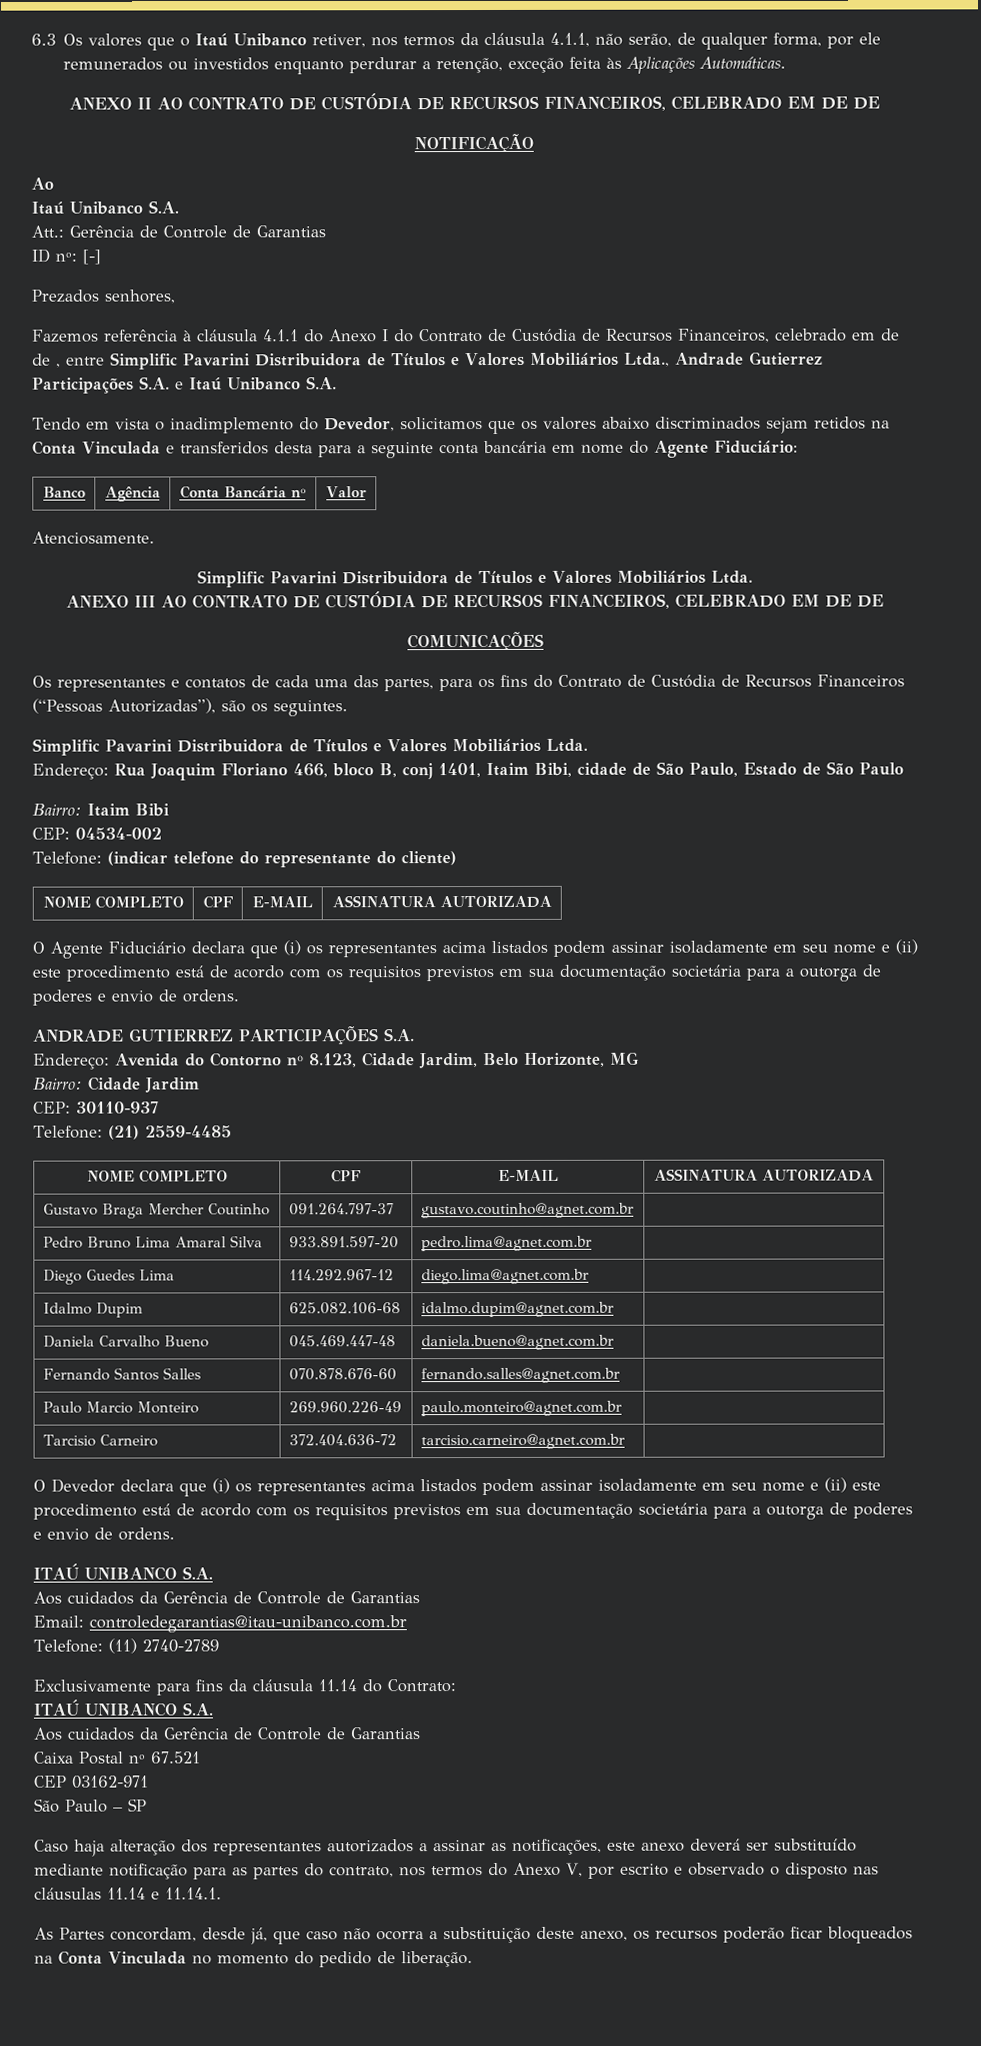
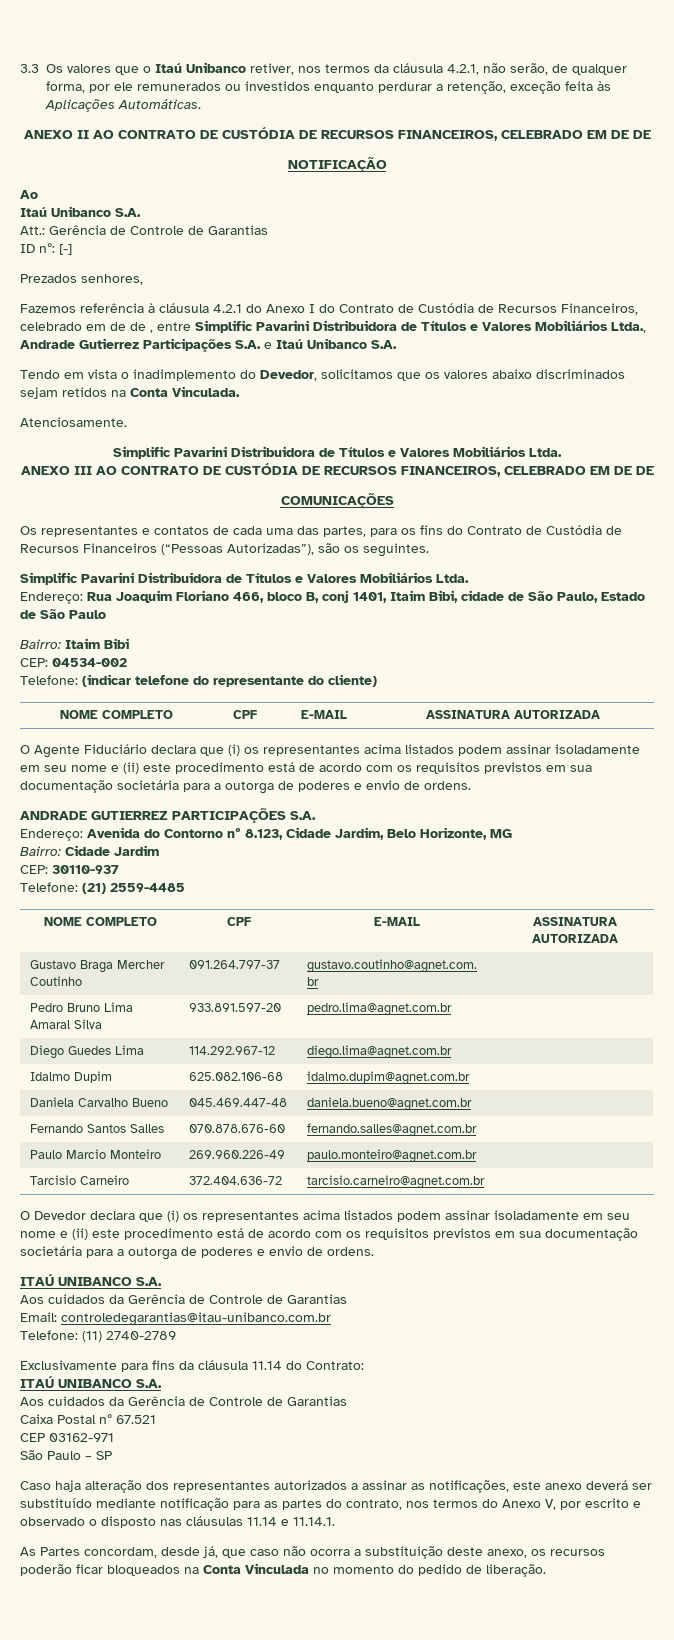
[31,33,56,46] 6.3 -> [20,64,39,73] 3.3
[550,32,591,47] 4.1.1, -> [447,64,479,75] 4.2.1,
[263,329,299,342] 4.1.1 -> [213,304,242,313] 4.2.1
[82,440,798,459] [42,486,86,498] [104,486,161,502] [179,485,307,499] [325,486,367,498] Vinculada e transferidos desta para a seguinte conta bancária em nome do Agente Fiduciário: // Banco | Agência | Conta Bancária nº | Valor -> [172,386,240,397] Vinculada.

